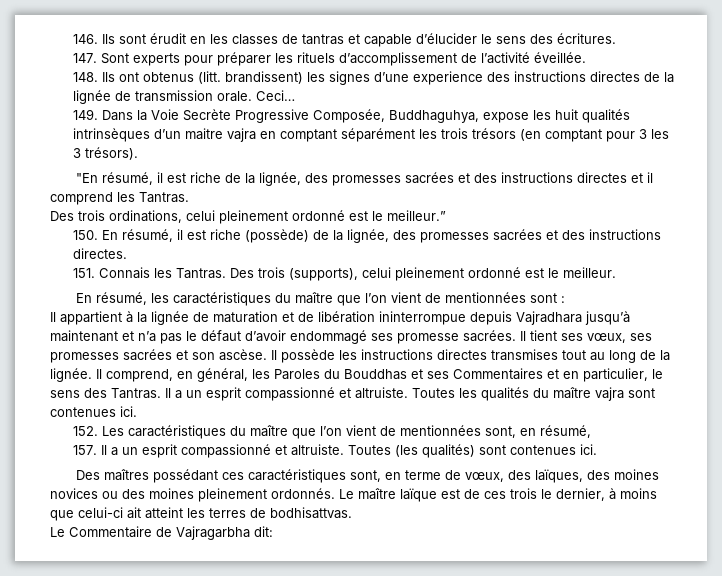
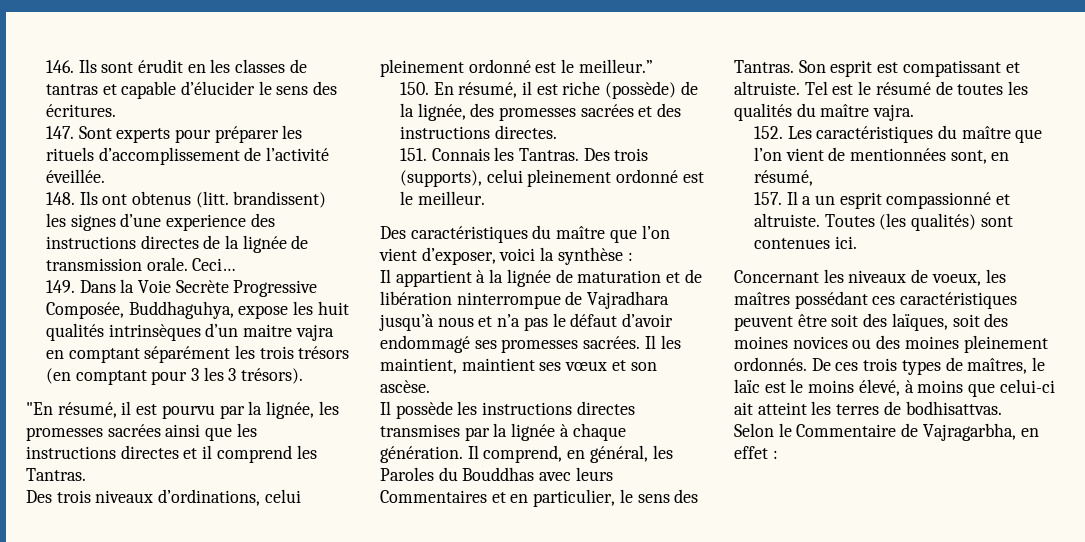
[190,172,498,186] riche de la lignée, des promesses sacrées et des -> [161,401,339,419] [26,423,257,441] pourvu par la lignée, les promesses sacrées ainsi que les
[109,210,182,223] ordinations, -> [95,489,261,506] niveaux d’ordinations,
[76,292,558,306] En résumé, les caractéristiques du maître que l’on vient de mentionnées sont -> [380,225,670,243] [379,247,623,265] Des caractéristiques du maître que l’on vient d’exposer, voici la synthèse
[379,311,512,325] ininterrompue depuis -> [456,291,583,309] ninterrompue de
[50,330,118,342] maintenant -> [437,317,474,327] nous
[397,333,459,344] promesse -> [501,339,579,353] promesses
[530,330,652,343] [50,349,172,363] tient ses vœux, ses promesses sacrées -> [660,335,681,349] [380,358,608,374] les maintient, maintient ses vœux
(267, 355) none -> (430, 386) //
[562,350,670,363] [50,368,92,382] tout au long de la lignée. -> [464,423,626,441] [380,446,463,463] par la lignée à chaque génération.
[411,369,449,379] et ses -> [539,467,613,481] avec leurs
[165,387,655,401] [50,406,137,417] Il a un esprit compassionné et altruiste. Toutes les qualités du maître vajra sont contenues ici. -> [798,60,1020,77] [734,81,1029,95] [734,103,915,121] Son esprit est compatissant et altruiste. Tel est le résumé de toutes les qualités du maître vajra.
[76,469,505,483] Des maîtres possédant ces caractéristiques sont, en terme de vœux, -> [734,269,1006,286] [734,291,1018,309] [734,314,859,331] Concernant les niveaux de voeux, les maîtres possédant ces caractéristiques peuvent être soit
(584, 476) none -> [952,314,980,327] soit
[339,488,605,502] Le maître laïque est de ces trois le dernier, -> [811,357,1046,375] [734,379,900,396] De ces trois types de maîtres, le laïc est le moins élevé,
[50,526,273,540] Le Commentaire de Vajragarbha dit: -> [734,423,1039,441] [734,446,778,459] Selon le Commentaire de Vajragarbha, en effet :

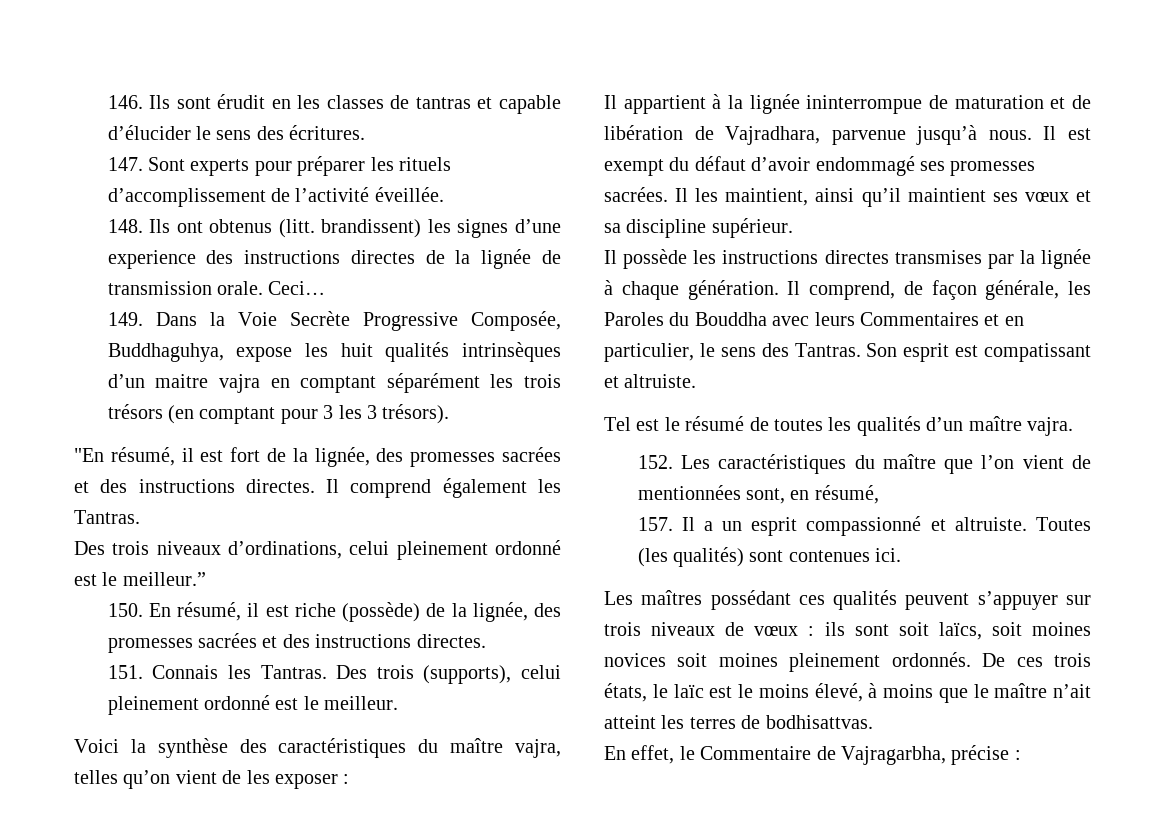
[161,401,339,419] [26,423,257,441] [26,445,292,463] pourvu par la lignée, les promesses sacrées ainsi que les instructions directes et il comprend -> [230,447,561,467] [74,478,527,498] fort de la lignée, des promesses sacrées et des instructions directes. Il comprend également
[380,225,670,243] [379,247,623,265] Des caractéristiques du maître que l’on vient d’exposer, voici la synthèse -> [74,738,561,758] [74,770,338,789] Voici la synthèse des caractéristiques du maître vajra, telles qu’on vient de les exposer
(551, 278) none -> [806,95,923,114] ininterrompue
[456,291,670,309] [379,313,566,331] ninterrompue de Vajradhara jusqu’à nous et n’a pas le -> [694,125,1091,145] [604,157,690,176] de Vajradhara, parvenue jusqu’à nous. Il est exempt du
(457, 366) none -> [815,188,901,207] ainsi qu’il
[630,362,657,371] [380,380,430,393] son ascèse. -> [604,218,793,238] sa discipline supérieur.
[567,445,648,463] en général, -> [903,280,1060,300] de façon générale,
[462,467,535,481] Bouddhas -> [694,312,767,326] Bouddha
(800, 88) none -> (697, 381) //
[796,103,816,117] du -> [926,417,964,431] d’un
[734,269,1006,286] [734,291,1018,309] [734,313,1009,331] [734,335,901,349] Concernant les niveaux de voeux, les maîtres possédant ces caractéristiques peuvent être soit des laïques, soit des moines novices ou des -> [604,590,1091,610] [604,622,1091,640] [604,653,708,667] Les maîtres possédant ces qualités peuvent s’appuyer sur trois niveaux de vœux : ils sont soit laïcs, soit moines novices soit
[901,357,1028,375] types de maîtres, -> [604,683,647,702] états,
[999,379,1055,393] [734,402,753,415] celui-ci ait -> [973,683,1091,698] le maître n’ait
[734,423,774,437] Selon -> [604,745,675,764] En effet,
[1020,428,1039,437] [734,446,768,459] en effet -> [951,745,1010,765] précise

